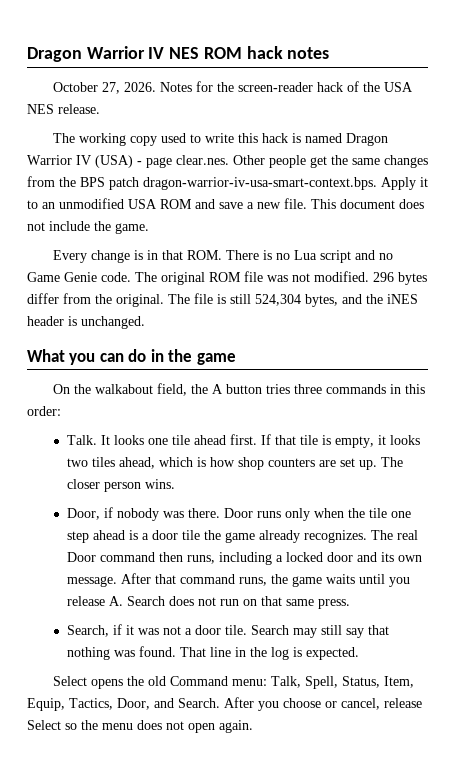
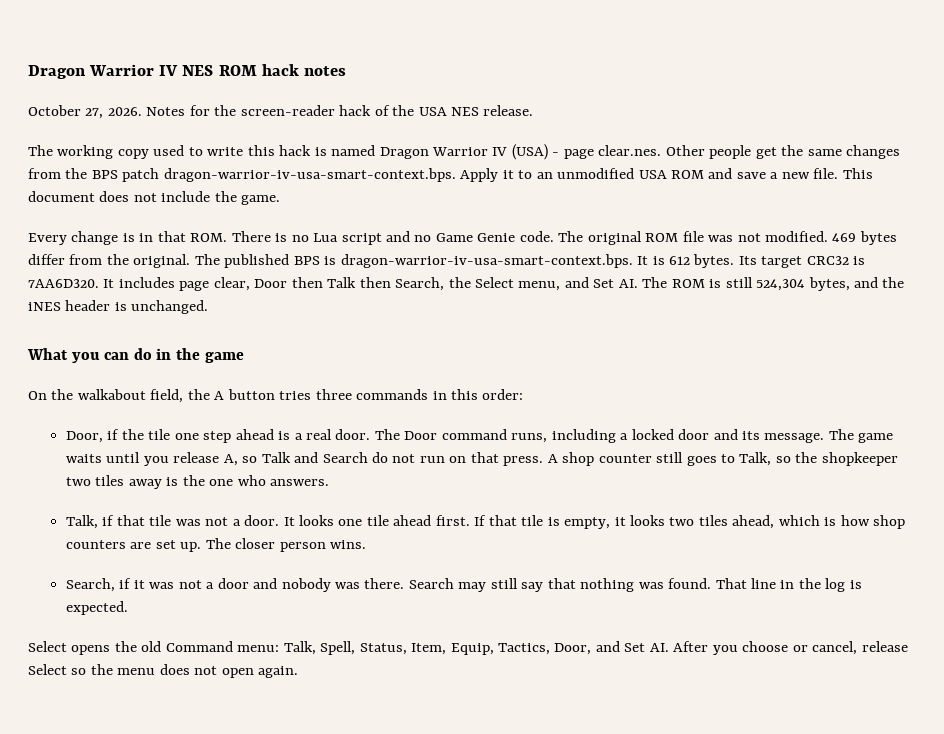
[373,272,394,282] 296 -> [832,233,857,242] 469
[194,293,213,304] file -> [224,254,866,268] [28,277,705,291] published BPS is dragon-warrior-iv-usa-smart-context.bps. It is 612 bytes. Its target CRC32 is 7AA6D320. It includes page clear, Door then Talk then Search, the Select menu, and Set AI. The ROM
[66,435,97,445] Talk. -> [65,429,894,443] [65,452,898,466] [65,475,330,489] [65,515,280,529] Door, if the tile one step ahead is a real door. The Door command runs, including a locked door and its message. The game waits until you release A, so Talk and Search do not run on that press. A shop counter still goes to Talk, so the shopkeeper two tiles away is the one who answers. // Talk, if that tile was not a door.
[66,507,411,521] [66,530,418,543] [66,552,422,565] [66,573,410,587] [66,596,350,609] // Door, if nobody was there. Door runs only when the tile one step ahead is a door tile the game already recognizes. The real Door command then runs, including a locked door and its own message. After that command runs, the game waits until you release A. Search does not run on that same press. -> (367, 544) none
[224,625,247,635] tile. -> [253,578,405,592] and nobody was there.
[178,698,220,708] Search. -> [624,643,669,652] Set AI.

